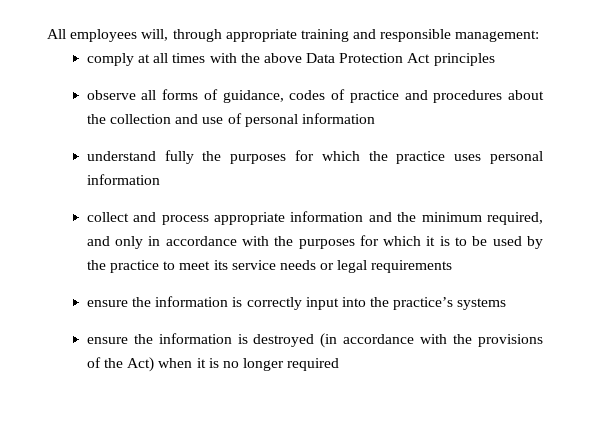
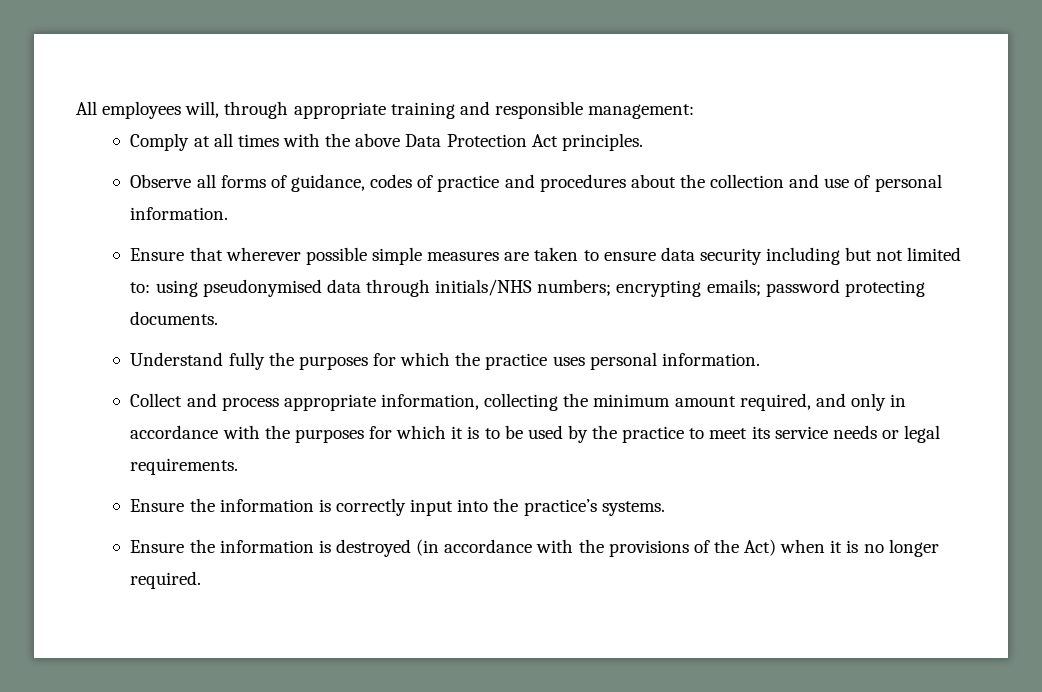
[86,53,134,66] comply -> [130,133,190,151] Comply
[433,53,495,66] [86,90,136,100] principles // observe -> [561,133,643,151] [130,174,192,188] principles. // Observe
[301,113,375,124] [86,151,156,161] information // understand -> [130,207,229,220] [130,247,962,265] [130,279,925,297] [130,311,219,325] [130,352,224,366] information. // Ensure that wherever possible simple measures are taken to ensure data security including but not limited to: using pseudonymised data through initials/NHS numbers; encrypting emails; password protecting documents. // Understand
[86,174,160,185] [86,212,129,222] information // collect -> [661,353,760,366] [130,393,183,407] information. // Collect
[290,211,392,222] information and -> [380,393,559,411] information, collecting
(482, 217) none -> [674,396,736,407] amount
[371,260,453,273] [86,300,128,307] requirements // ensure -> [130,458,239,475] [130,499,185,512] requirements. // Ensure
[457,298,507,310] [86,337,128,344] systems // ensure -> [601,501,665,516] [130,540,185,553] systems. // Ensure
[287,358,340,371] required -> [130,571,202,589] required.

